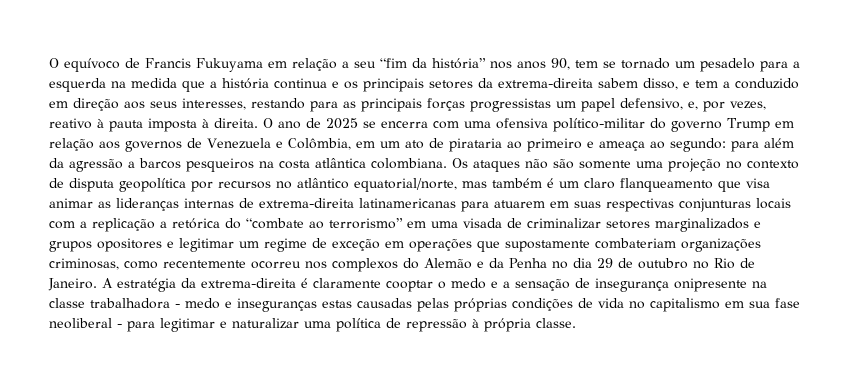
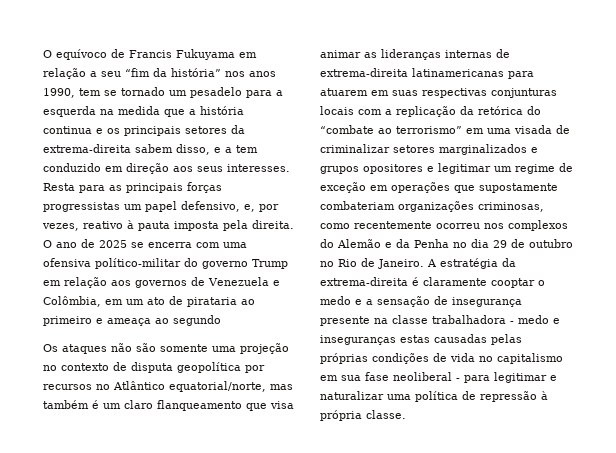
[551,58,570,70] 90, -> [43,88,75,98] 1990,
[695,80,730,88] tem a -> [225,145,258,153] a tem
[182,98,305,110] interesses, restando -> [227,164,290,172] [43,183,75,191] interesses. Resta
[202,118,209,128] à -> [223,220,248,231] pela
[669,138,794,152] [49,158,447,172] segundo: para além da agressão a barcos pesqueiros na costa atlântica colombiana. -> [173,315,221,326] segundo //
[297,178,349,189] atlântico -> [113,381,165,390] Atlântico
[160,221,167,228] a -> [460,106,474,115] da
[674,278,747,292] onipresente -> [320,316,370,326] presente

